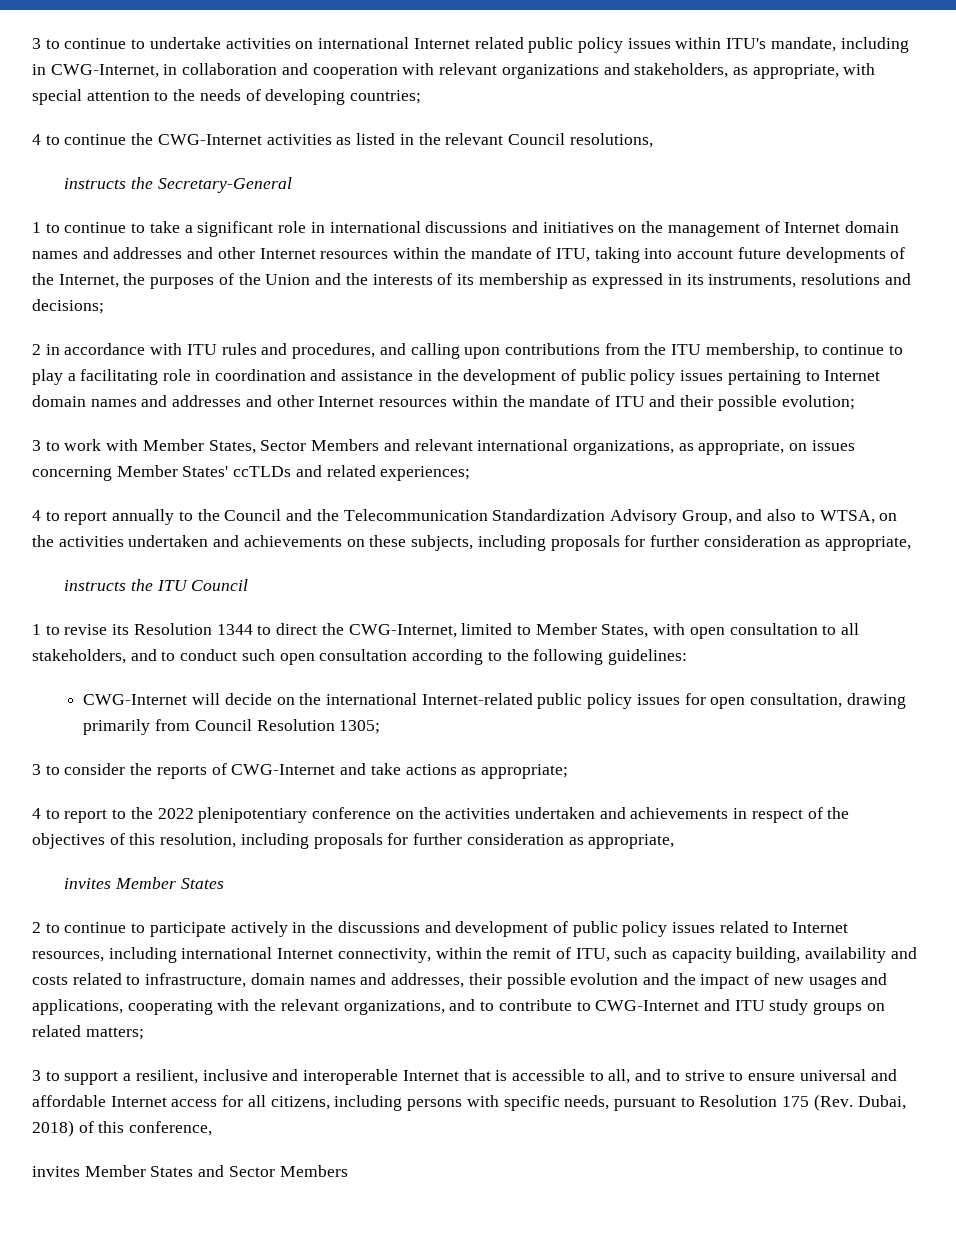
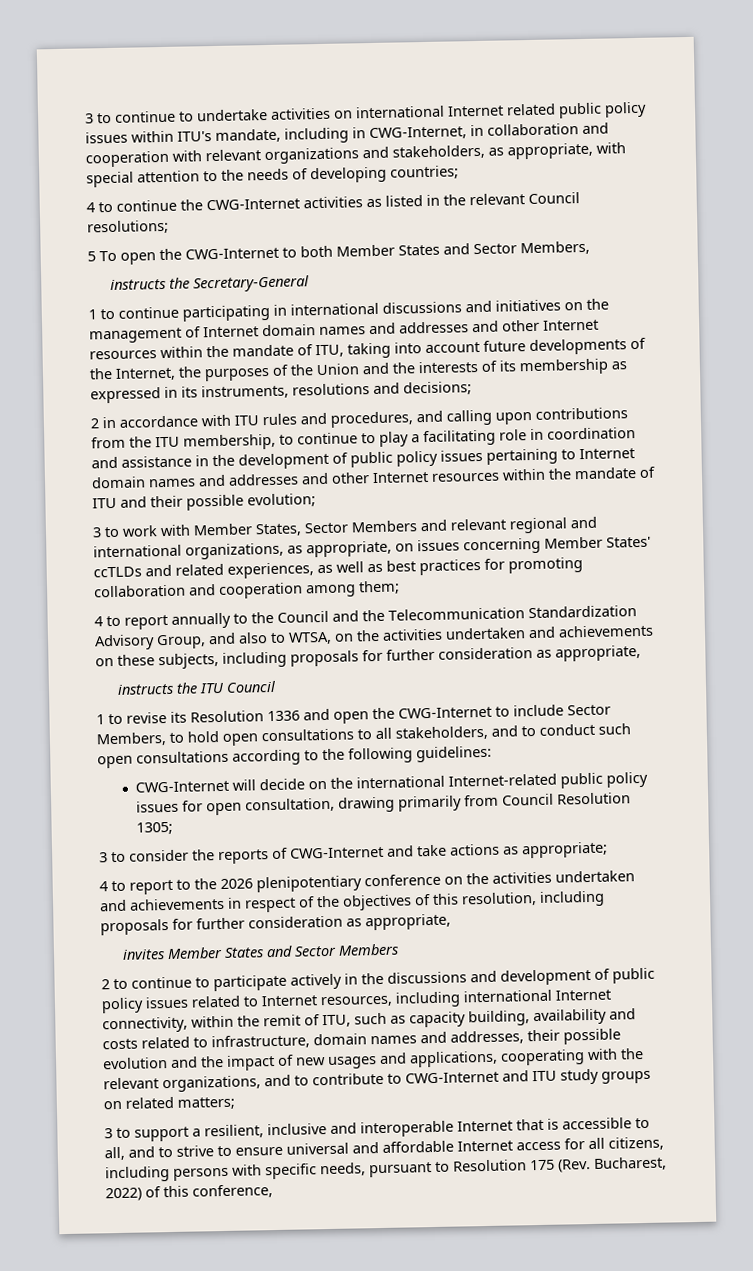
[569,133,653,148] resolutions, -> [87,219,169,235] [87,240,590,265] resolutions; // 5 To open the CWG-Internet to both Member States and Sector Members,
[131,221,307,237] to take a significant role -> [182,304,270,322] participating
(473, 445) none -> [509,516,597,534] regional and
[380,466,471,481] experiences; -> [227,557,583,579] [94,580,400,599] experiences, as well as best practices for promoting collaboration and cooperation among them;
[216,623,818,639] 1344 to direct the CWG-Internet, limited to Member States, with open consultation -> [267,704,611,724] [96,728,354,747] 1336 and open the CWG-Internet to include Sector Members, to hold open consultations
[319,649,408,661] consultation -> [136,750,229,764] consultations
[157,808,194,819] 2022 -> [220,878,253,890] 2026
(224, 883) none -> [265,943,399,958] and Sector Members
[857,1095,906,1110] [32,1120,74,1137] Dubai, 2018) -> [593,1156,667,1171] [105,1187,142,1202] Bucharest, 2022)
[32,1165,348,1177] // invites Member States and Sector Members -> (273, 1191) none

